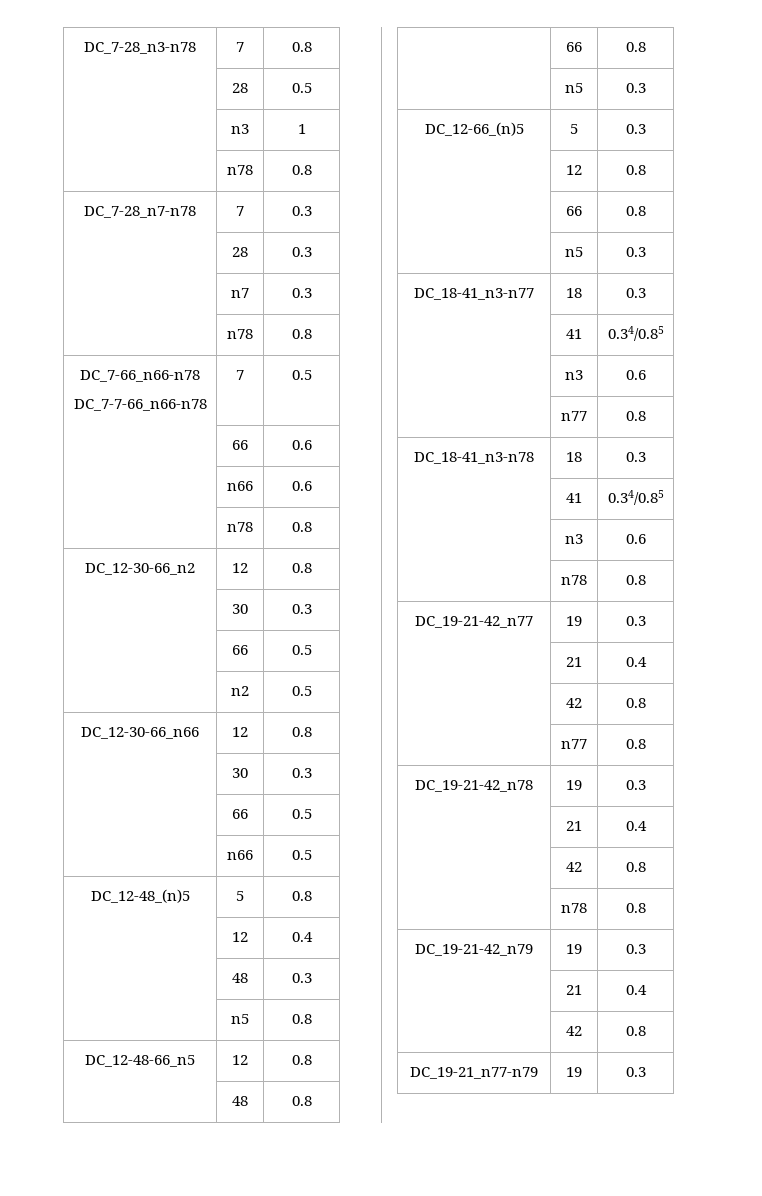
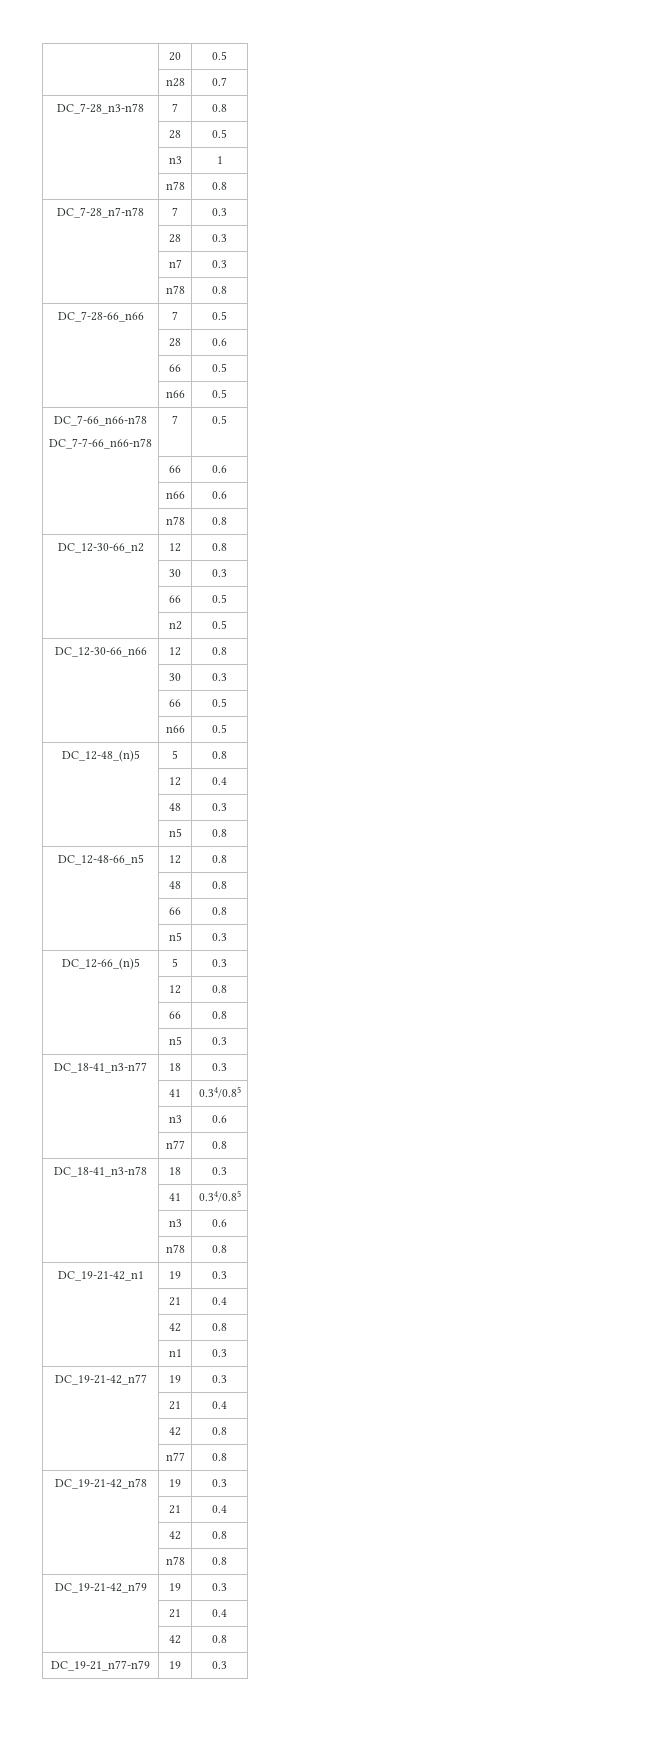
(84, 48) none -> [169,52,181,61] [212,51,227,60] [165,78,185,87] [212,77,227,86] | 20 | 0.5 // | n28 | 0.7 //
(312, 334) none -> [57,311,144,322] [172,311,178,320] [212,311,227,320] [169,338,181,347] [212,338,227,346] [169,364,181,372] [212,363,227,372] [165,390,185,398] [212,389,227,398] // DC_7-28-66_n66 | 7 | 0.5 // | 28 | 0.6 // | 66 | 0.5 // | n66 | 0.5
(646, 580) none -> [57,1271,144,1281] [169,1271,181,1279] [212,1271,227,1279] [169,1297,181,1306] [212,1297,227,1305] [169,1323,181,1332] [212,1323,227,1331] [168,1349,182,1357] [212,1349,227,1357] // DC_19-21-42_n1 | 19 | 0.3 // | 21 | 0.4 // | 42 | 0.8 // | n1 | 0.3

